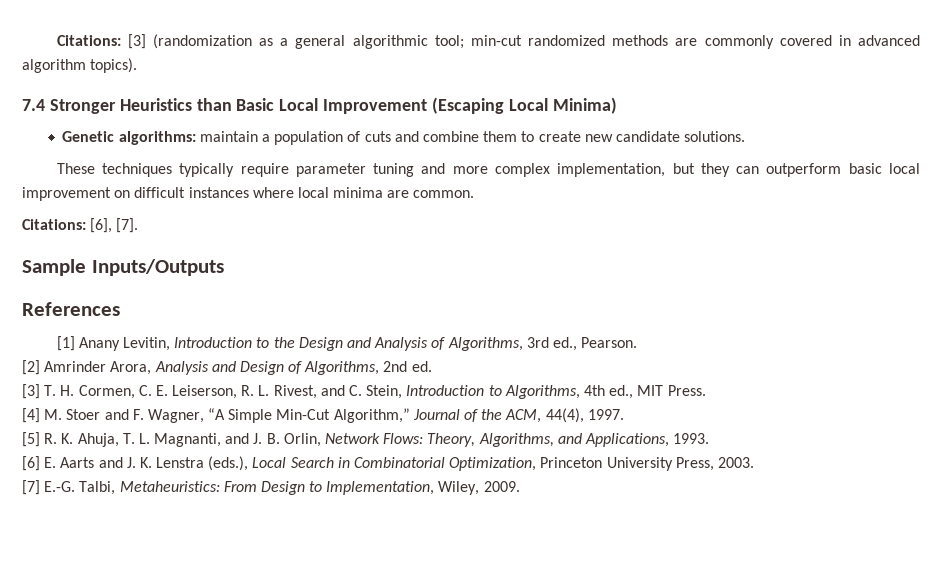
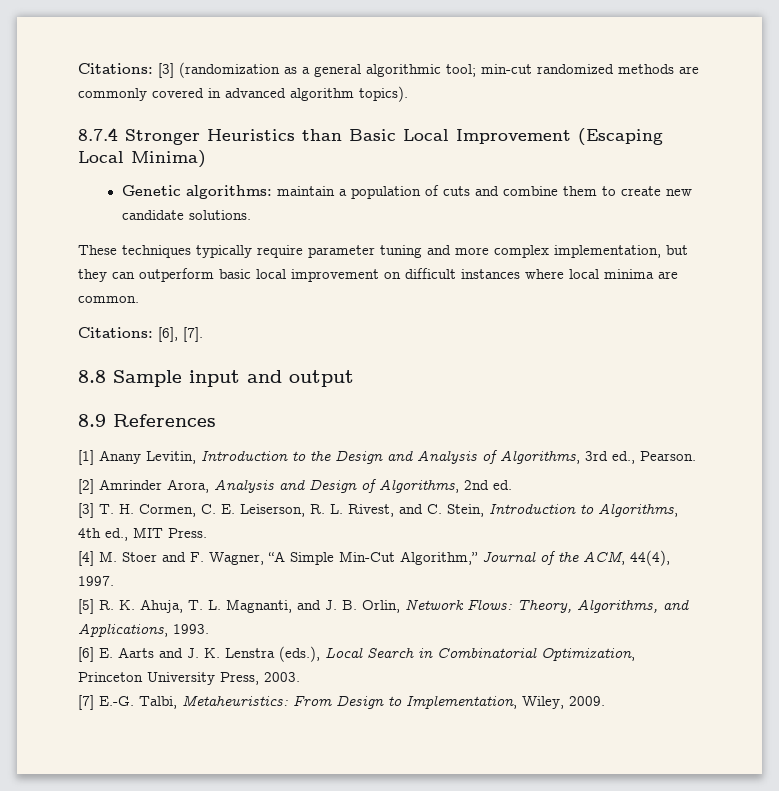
[22,99,45,111] 7.4 -> [78,128,118,141] 8.7.4
[22,259,224,276] Sample Inputs/Outputs // -> [78,370,354,387] [78,414,106,427] 8.8 Sample input and output // 8.9

